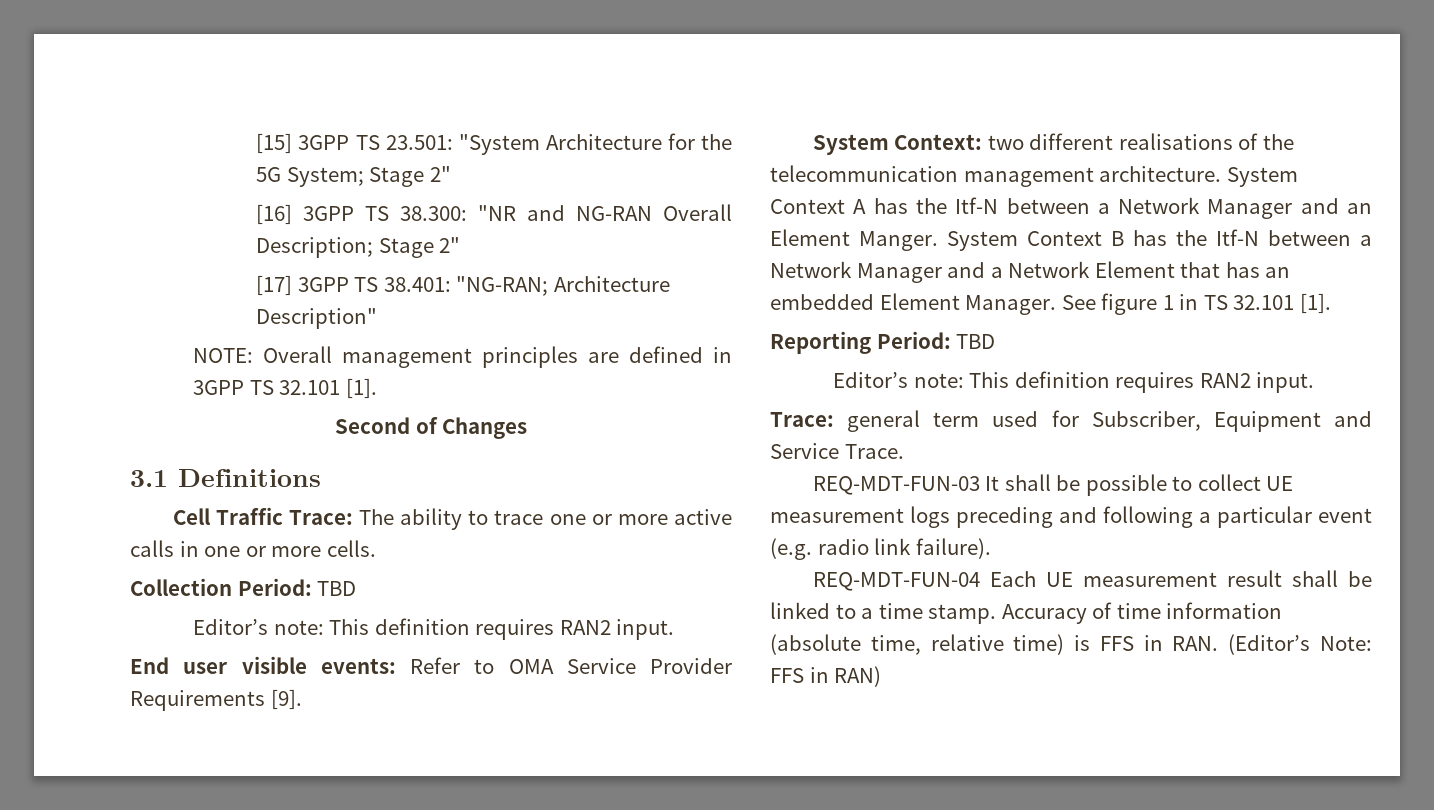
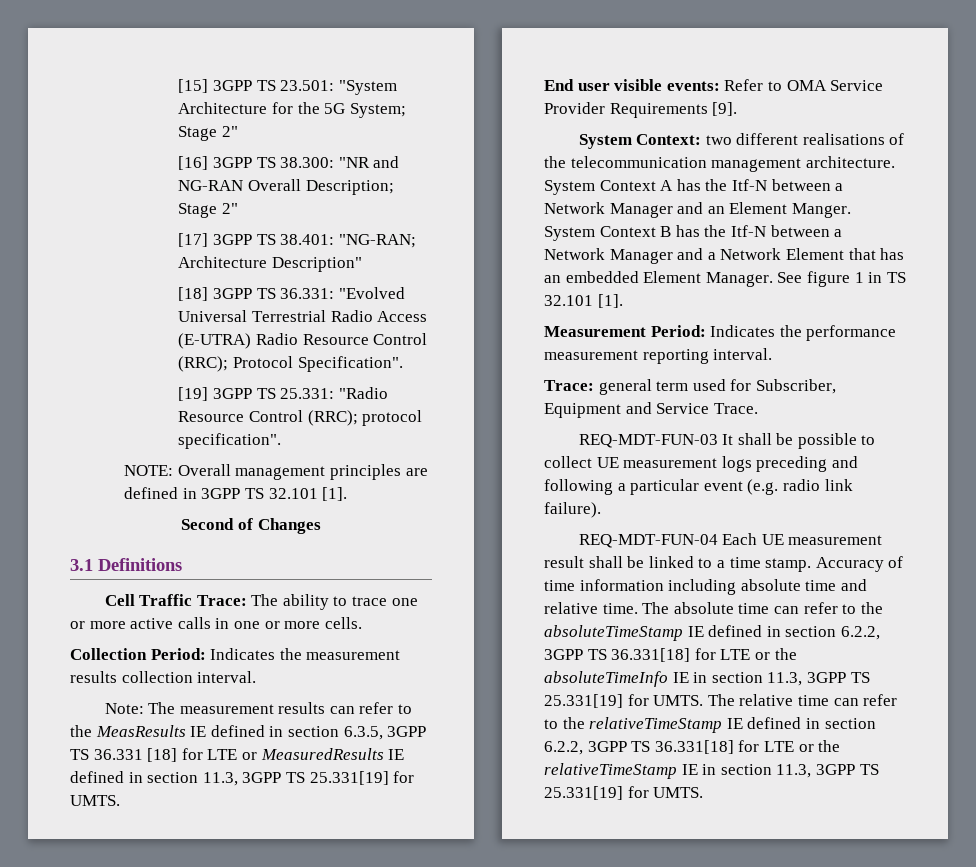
(378, 318) none -> [178,287,405,301] [178,310,428,322] [178,333,428,349] [178,356,403,372] [178,387,388,401] [178,410,423,426] [178,433,282,449] // [18] 3GPP TS 36.331: "Evolved Universal Terrestrial Radio Access (E-UTRA) Radio Resource Control (RRC); Protocol Specification". // [19] 3GPP TS 25.331: "Radio Resource Control (RRC); protocol specification".
[317,581,357,596] [193,618,675,640] TBD // Editor’s note: This definition requires RAN2 input. -> [210,648,401,660] [70,671,257,683] [104,702,413,714] [70,725,427,740] [70,748,405,762] [70,771,415,786] [70,795,120,806] Indicates the measurement results collection interval. // Note: The measurement results can refer to the MeasResults IE defined in section 6.3.5, 3GPP TS 36.331 [18] for LTE or MeasuredResults IE defined in section 11.3, 3GPP TS 25.331[19] for UMTS.
[770,331,996,354] [833,371,1315,393] Reporting Period: TBD // Editor’s note: This definition requires RAN2 input. -> [544,325,897,341] [544,348,773,364] Measurement Period: Indicates the performance measurement reporting interval.
[770,634,1372,655] [770,666,882,687] (absolute time, relative time) is FFS in RAN. (Editor’s Note: FFS in RAN) -> [668,579,867,595] [544,602,883,614] [544,625,880,641] [544,648,797,662] [544,671,870,687] [544,694,898,708] [544,717,876,733] [544,740,841,755] [544,763,879,779] [544,786,704,800] including absolute time and relative time. The absolute time can refer to the absoluteTimeStamp IE defined in section 6.2.2, 3GPP TS 36.331[18] for LTE or the absoluteTimeInfo IE in section 11.3, 3GPP TS 25.331[19] for UMTS. The relative time can refer to the relativeTimeStamp IE defined in section 6.2.2, 3GPP TS 36.331[18] for LTE or the relativeTimeStamp IE in section 11.3, 3GPP TS 25.331[19] for UMTS.

